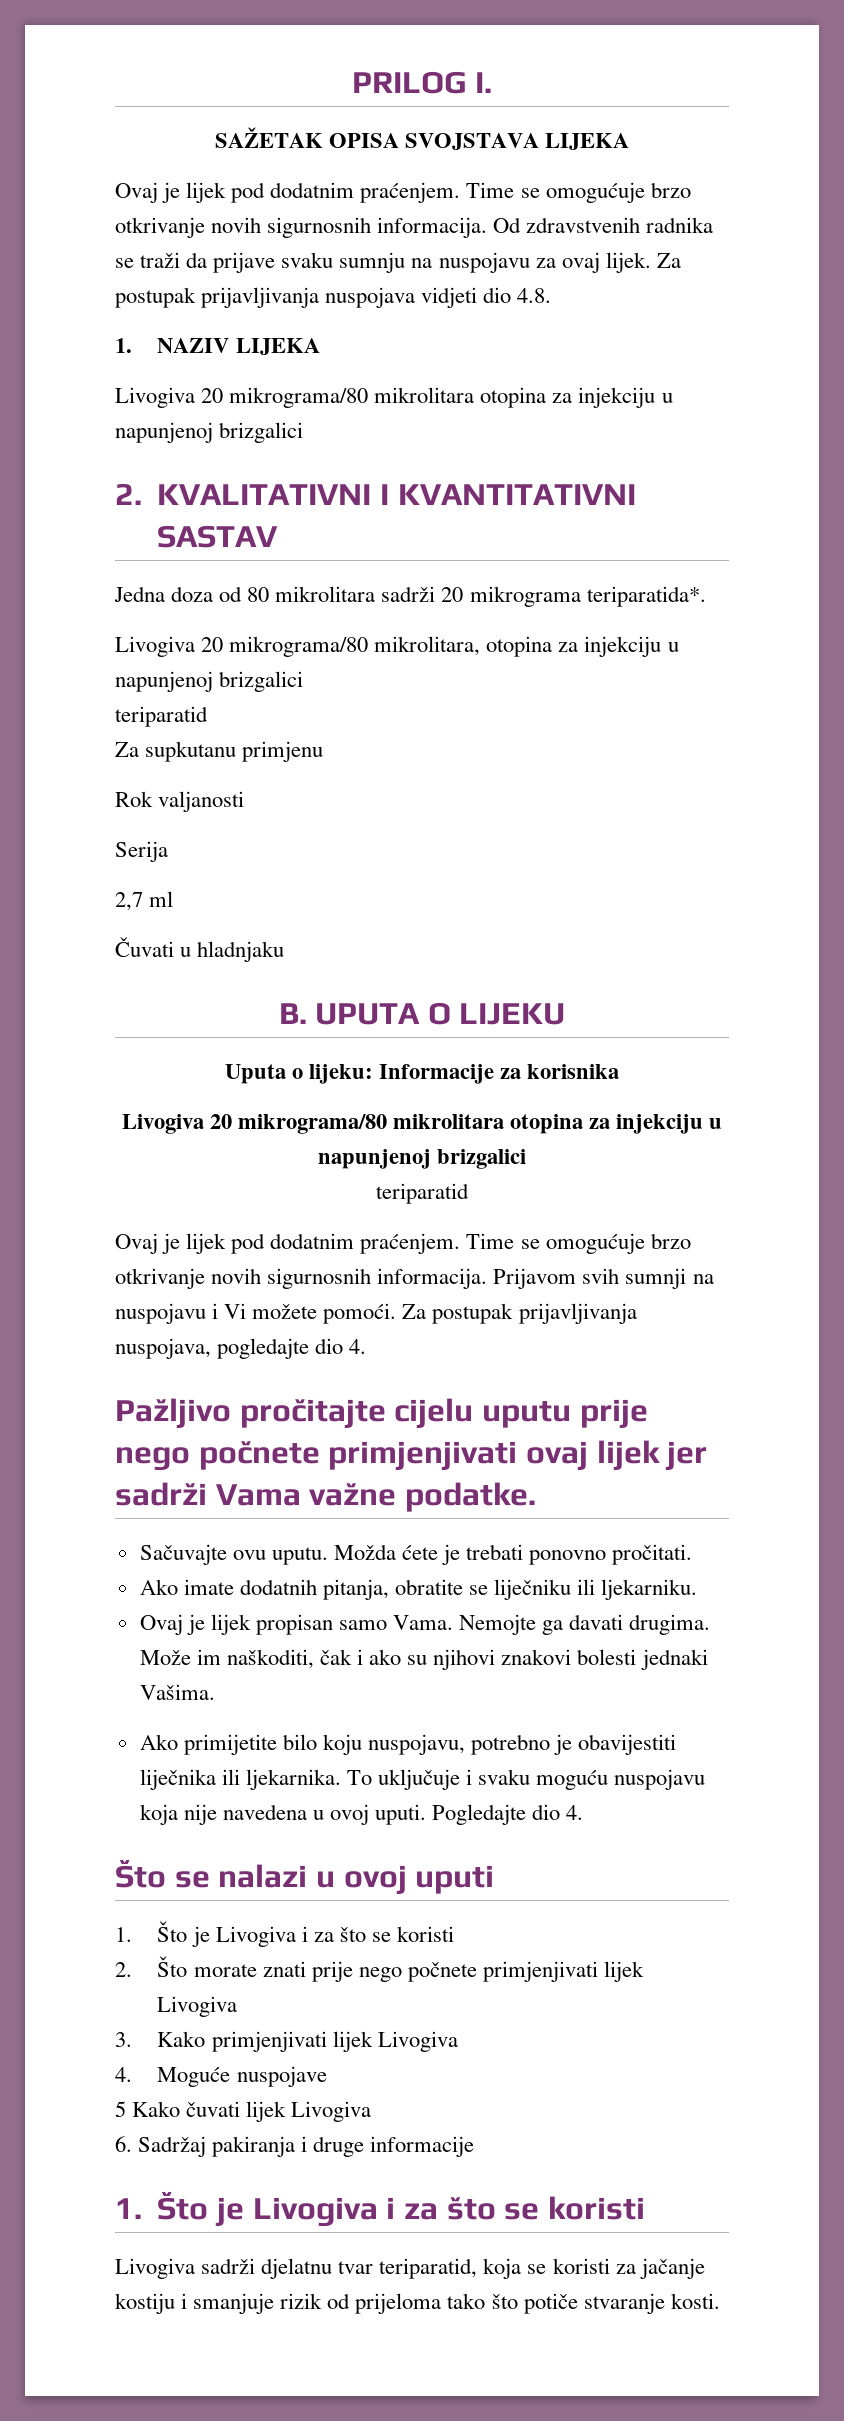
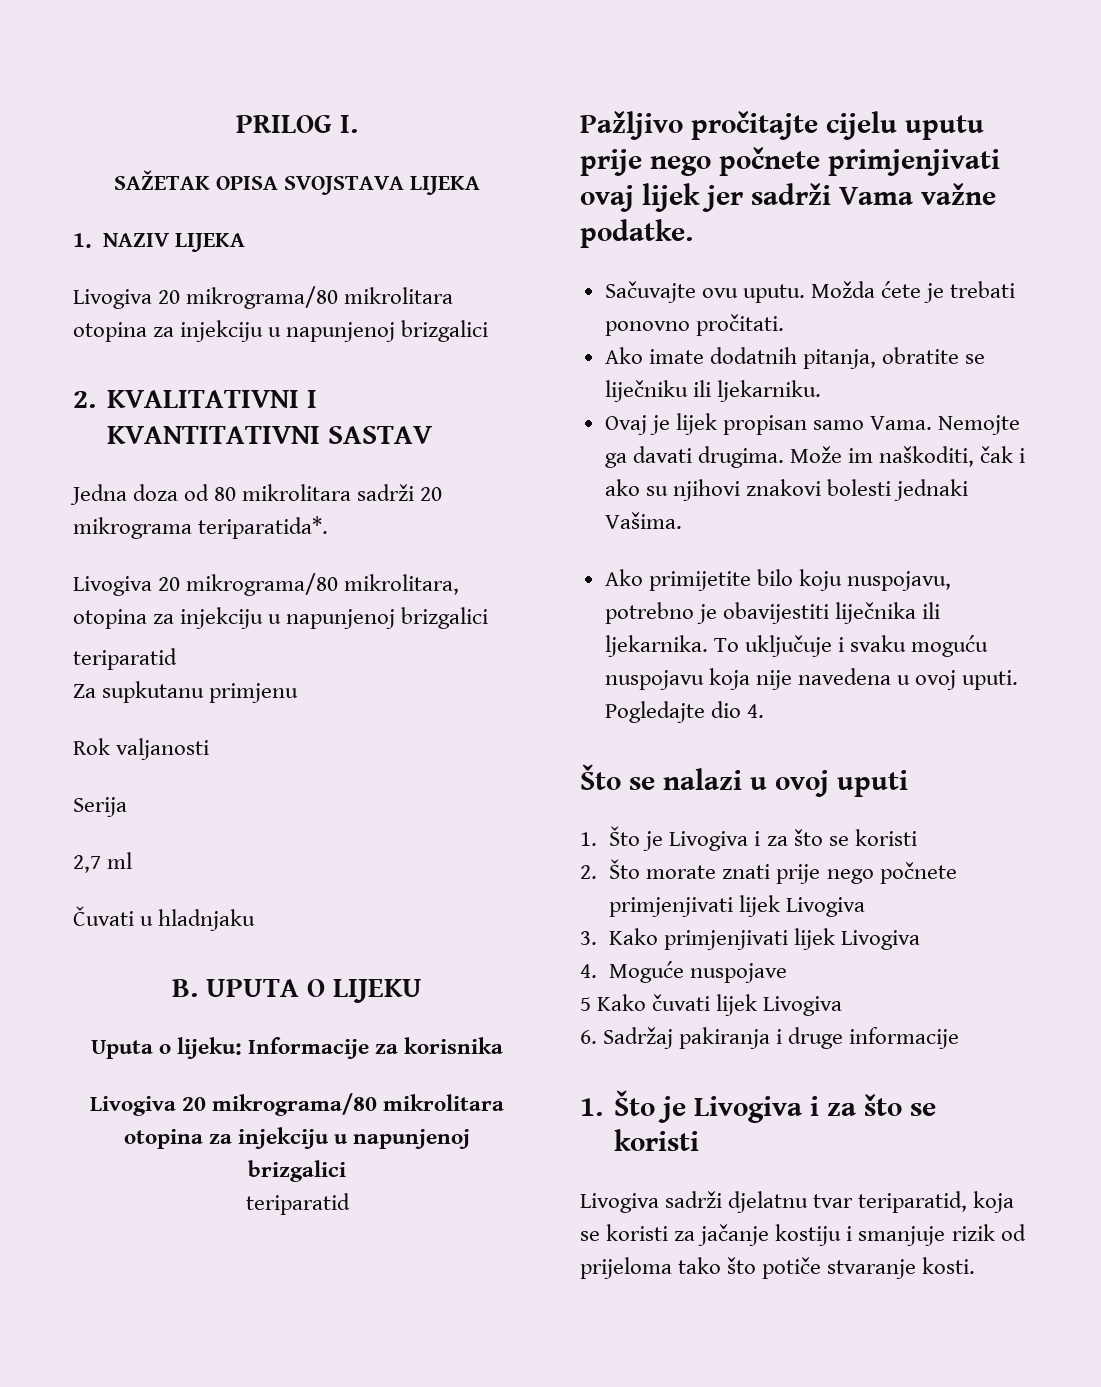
[115,182,691,203] [115,217,714,238] [115,252,681,273] [115,287,552,308] // Ovaj je lijek pod dodatnim praćenjem. Time se omogućuje brzo otkrivanje novih sigurnosnih informacija. Od zdravstvenih radnika se traži da prijave svaku sumnju na nuspojavu za ovaj lijek. Za postupak prijavljivanja nuspojava vidjeti dio 4.8. -> (481, 185) none
[115,1233,691,1254] [115,1268,714,1289] [115,1303,637,1324] [115,1338,367,1359] // Ovaj je lijek pod dodatnim praćenjem. Time se omogućuje brzo otkrivanje novih sigurnosnih informacija. Prijavom svih sumnji na nuspojavu i Vi možete pomoći. Za postupak prijavljivanja nuspojava, pogledajte dio 4. -> (350, 1204) none

